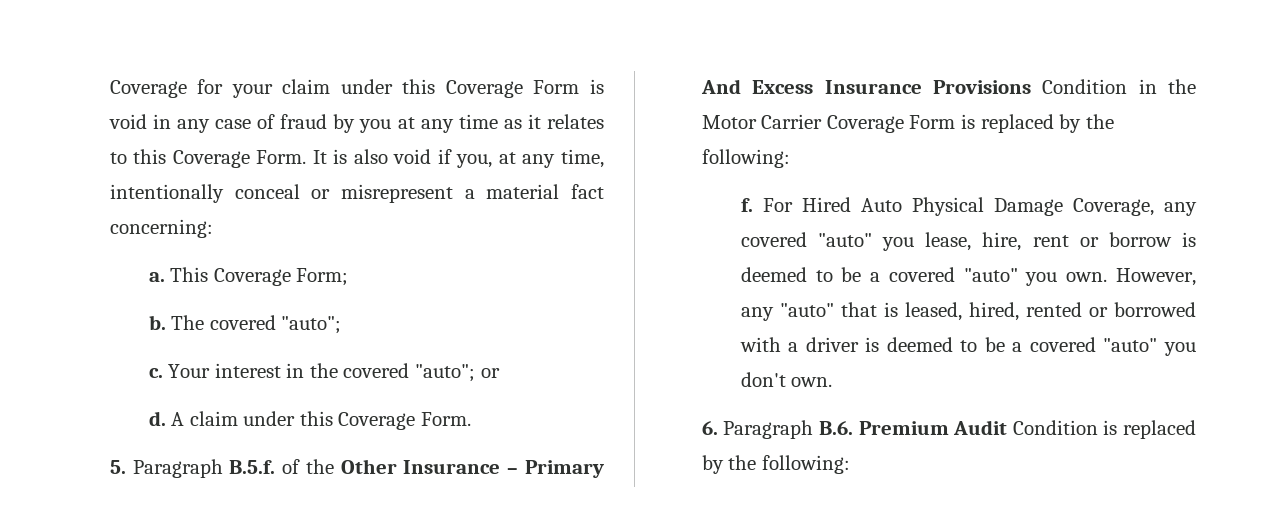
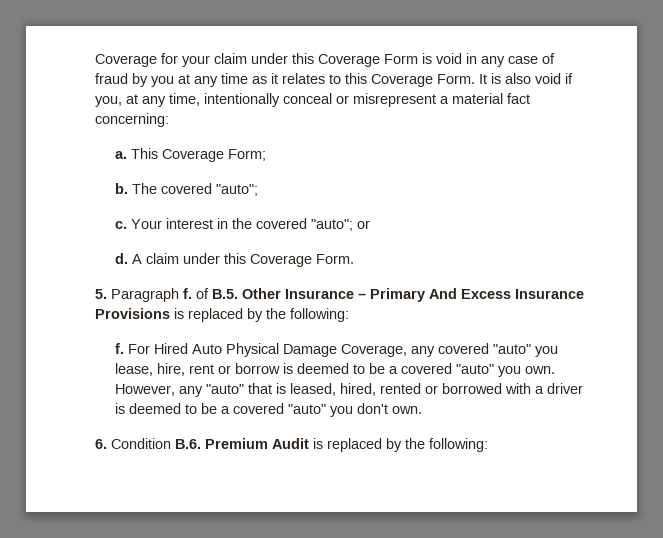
[229,459,334,474] B.5.f. of the -> [182,288,238,299] f. of B.5.
[1042,79,1196,94] [701,114,956,133] Condition in the Motor Carrier Coverage Form -> (170, 313) none
[723,420,814,439] Paragraph -> [110,438,171,449] Condition
[1012,420,1098,435] Condition -> (309, 443) none

